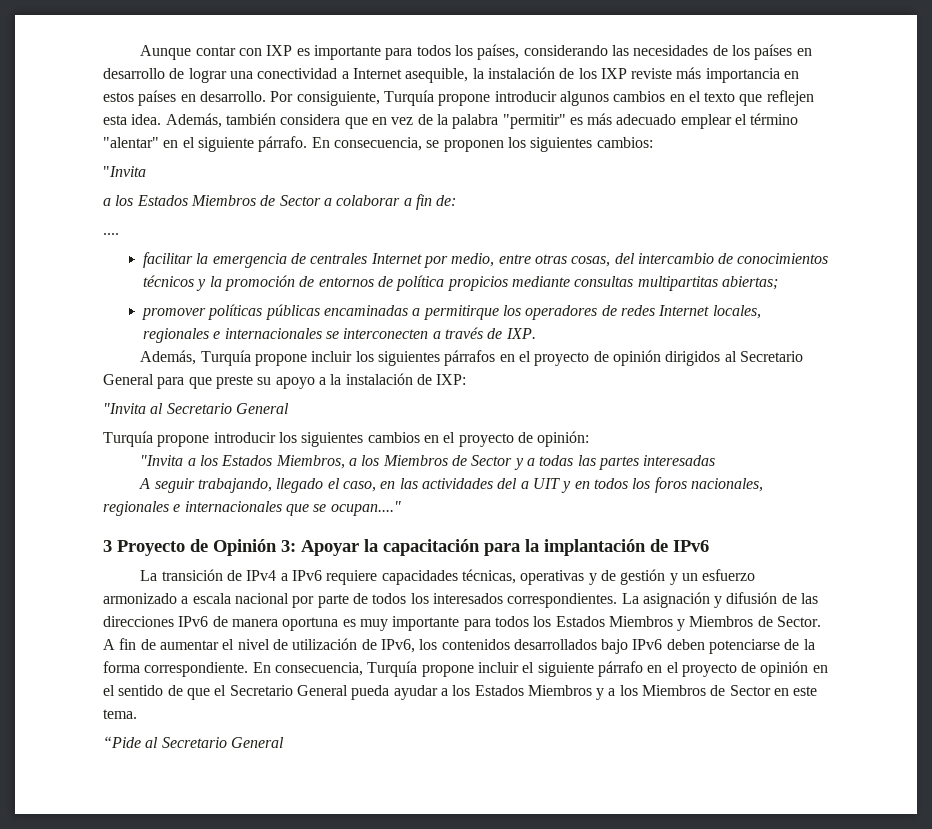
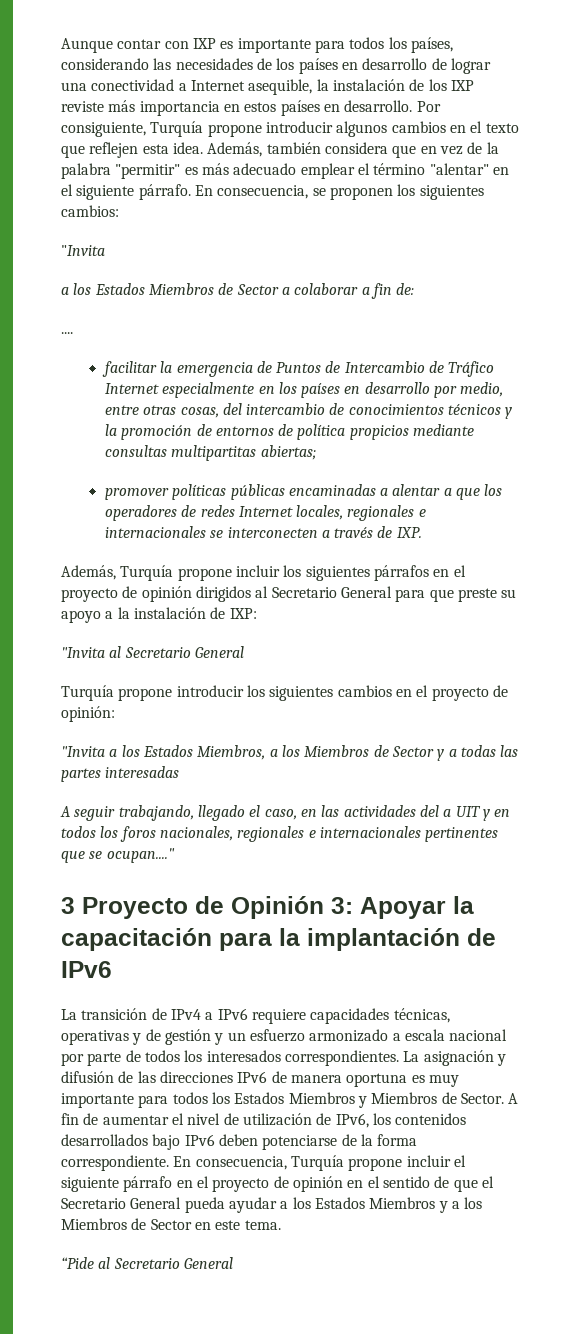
[310,253,422,264] centrales Internet -> [276,361,495,377] [104,382,430,398] Puntos de Intercambio de Tráfico Internet especialmente en los países en desarrollo
[423,305,499,320] permitirque -> [392,484,481,500] alentar a que
(282, 506) none -> [425,827,499,842] pertinentes

